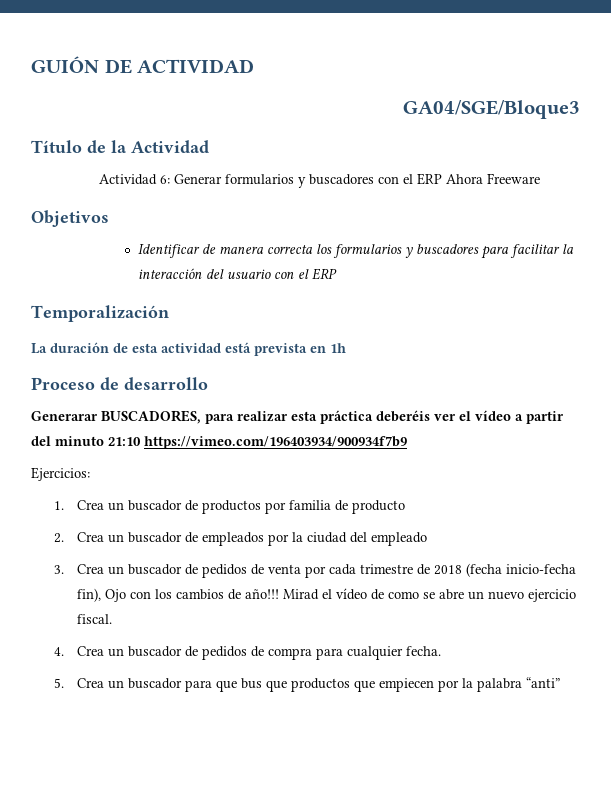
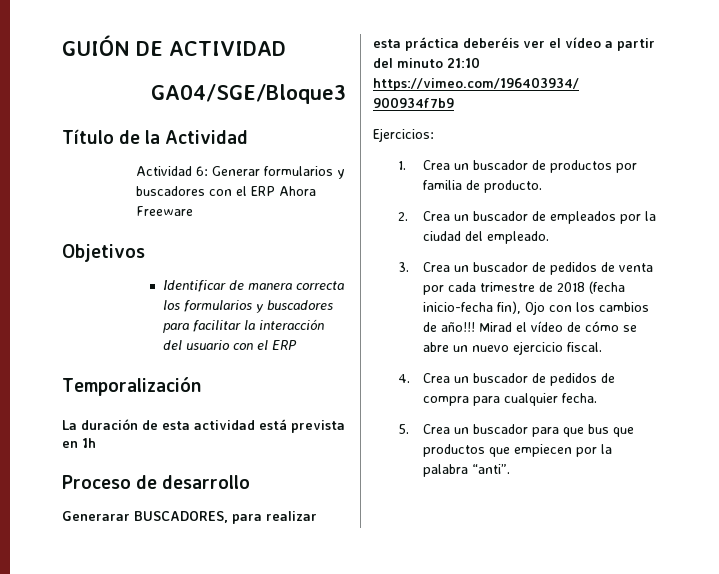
[351,500,405,514] producto -> [483,180,542,193] producto.
[370,532,427,546] empleado -> [486,231,549,244] empleado.
[387,591,419,599] como -> [584,321,619,332] cómo
[525,677,560,688] “anti” -> [471,464,510,474] “anti”.

